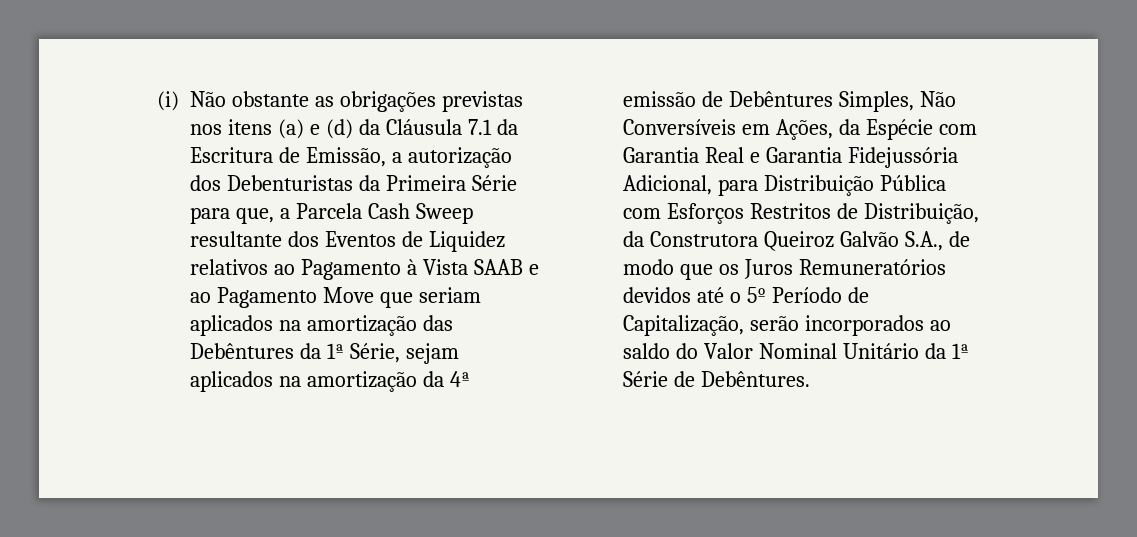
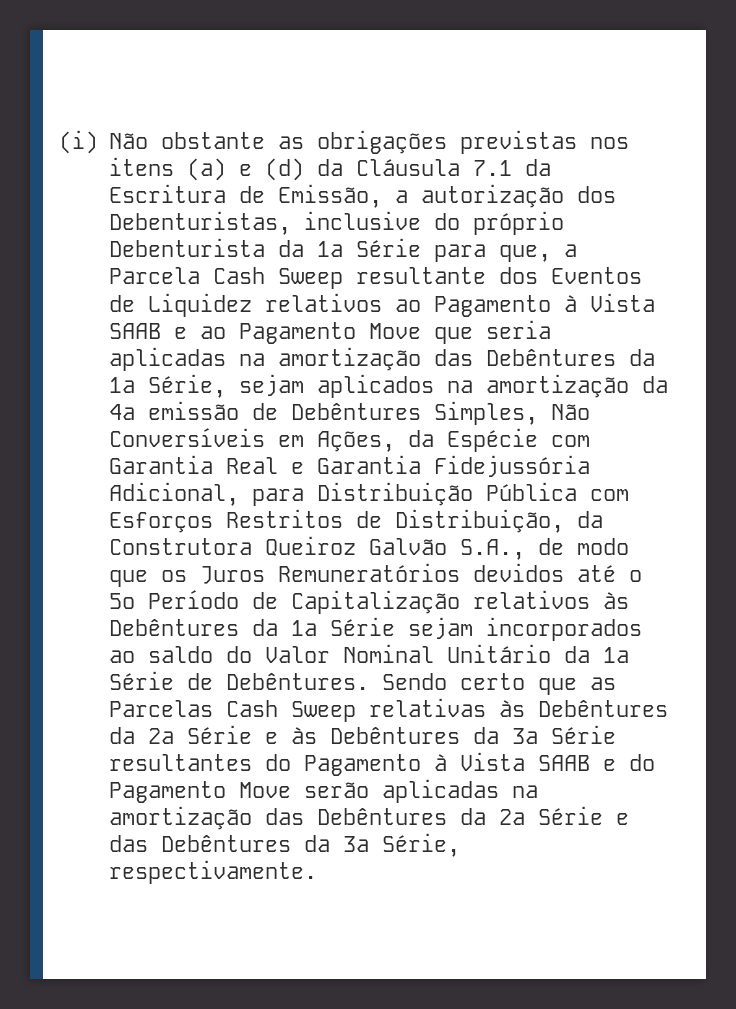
[227,175,467,191] Debenturistas da Primeira -> [108,211,564,235] [108,238,343,257] Debenturistas, inclusive do próprio Debenturista da 1ª
[419,287,482,303] [190,315,274,336] seriam aplicados -> [485,320,551,339] [108,347,226,371] seria aplicadas
[623,315,800,336] Capitalização, serão -> [290,590,629,614] [108,617,473,639] Capitalização relativos às Debêntures da 1ª Série sejam
(811, 379) none -> [381,673,616,695] [108,698,668,722] [108,725,616,744] [108,752,655,776] [108,779,538,803] [108,806,629,830] [108,833,460,857] [108,860,317,884] Sendo certo que as Parcelas Cash Sweep relativas às Debêntures da 2ª Série e às Debêntures da 3ª Série resultantes do Pagamento à Vista SAAB e do Pagamento Move serão aplicadas na amortização das Debêntures da 2ª Série e das Debêntures da 3ª Série, respectivamente.

